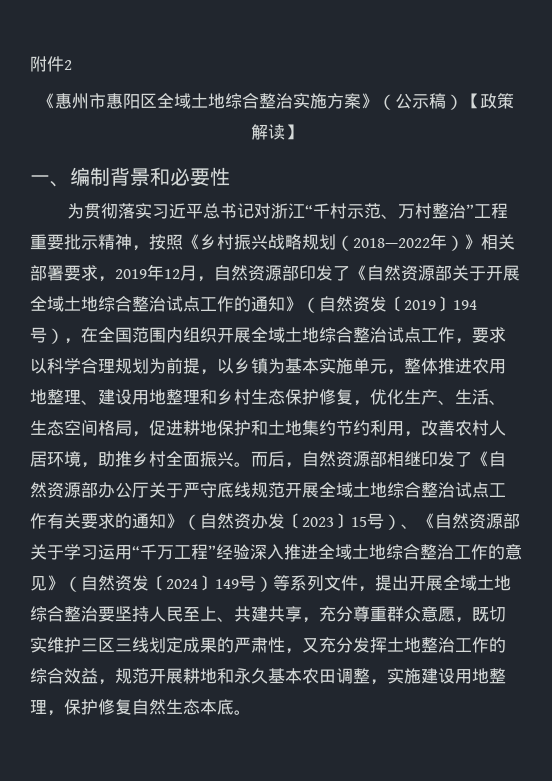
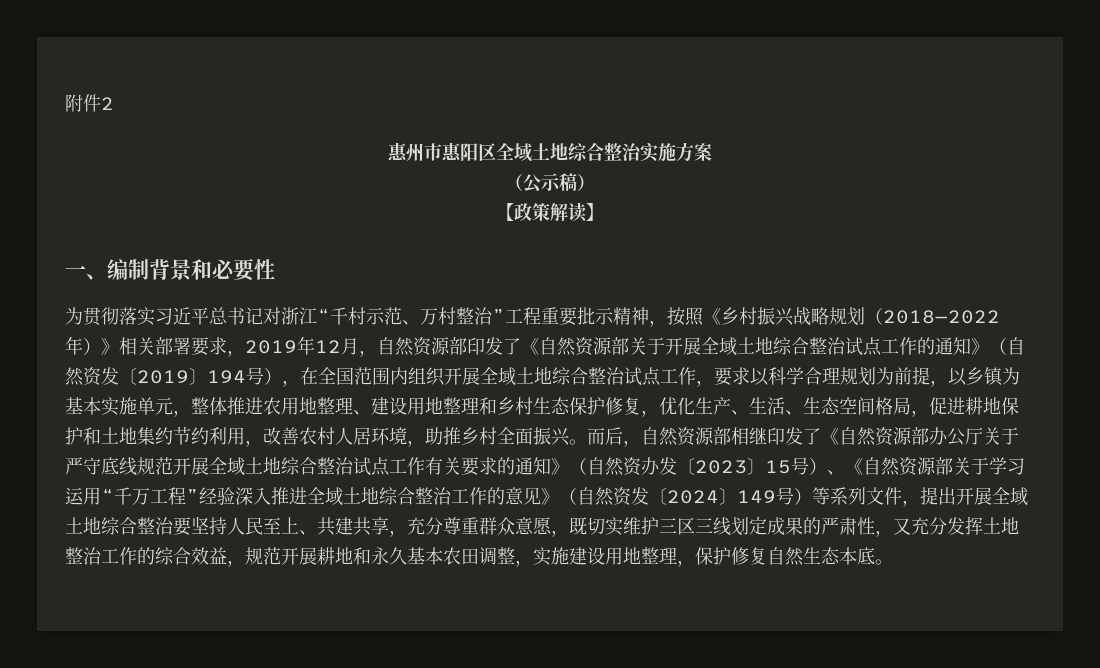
[38,93,55,109] 《 -> (114, 103) none
[361,93,378,109] 》 -> (712, 152) //
(463, 102) none -> (595, 182) //

